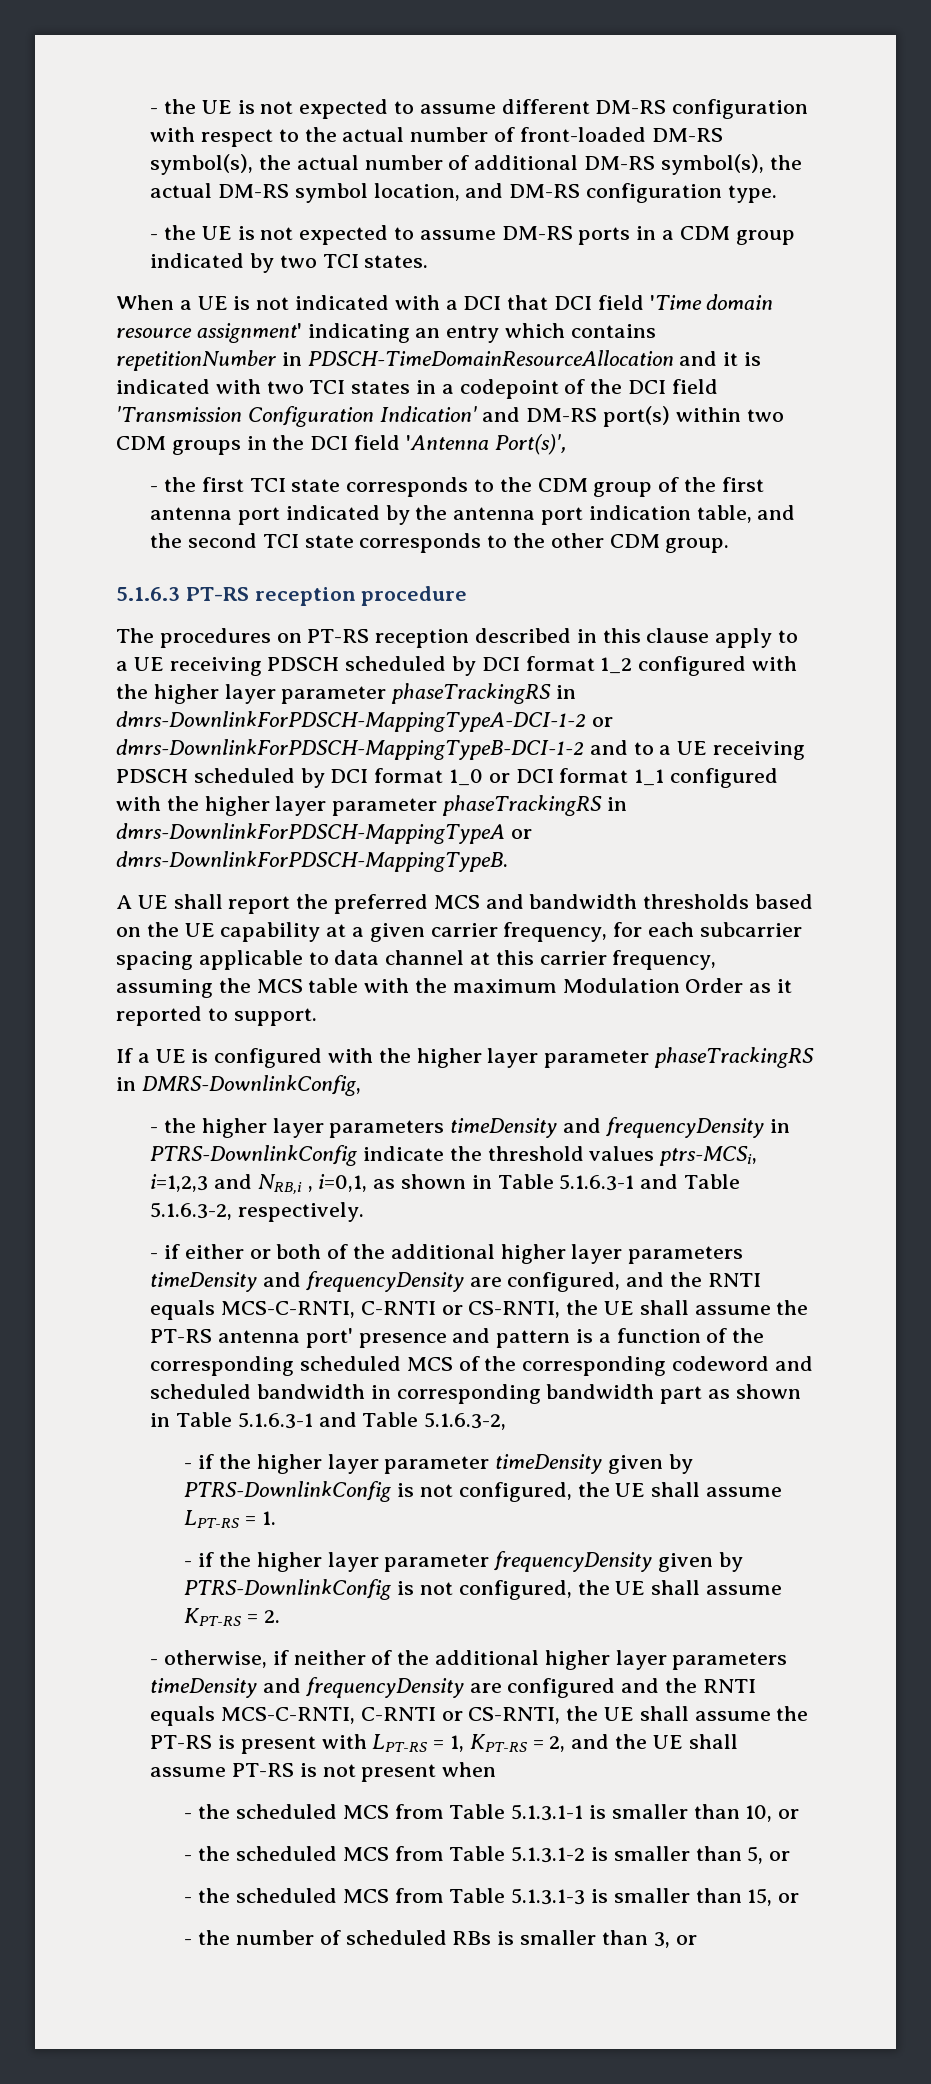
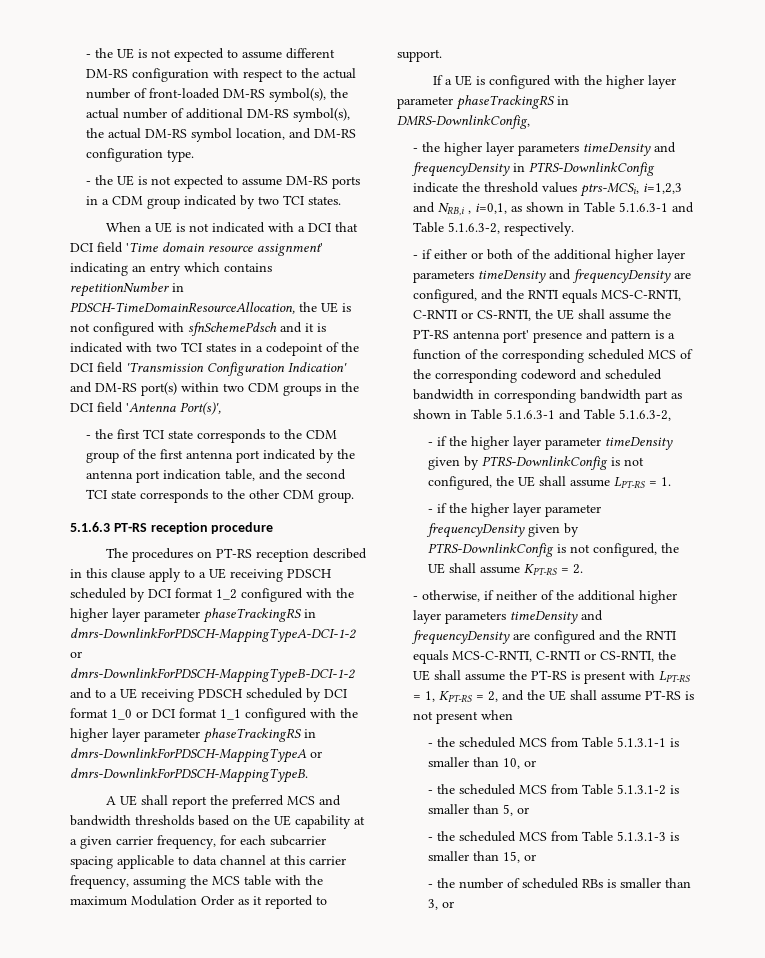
[307,350,674,366] PDSCH-TimeDomainResourceAllocation -> [70,302,351,314] [70,322,277,336] PDSCH-TimeDomainResourceAllocation, the UE is not configured with sfnSchemePdsch

